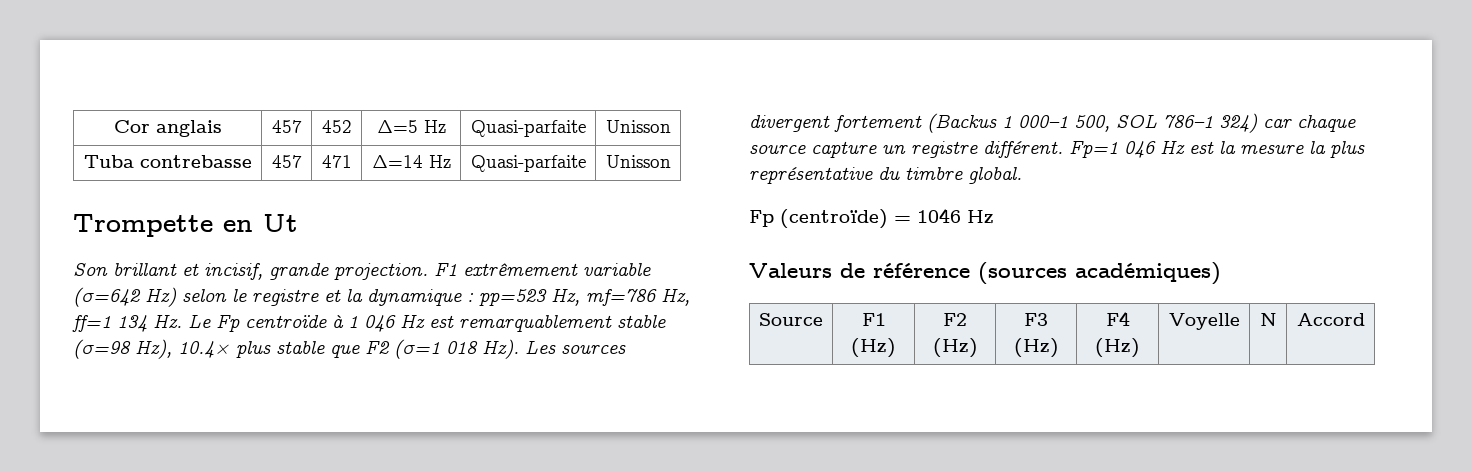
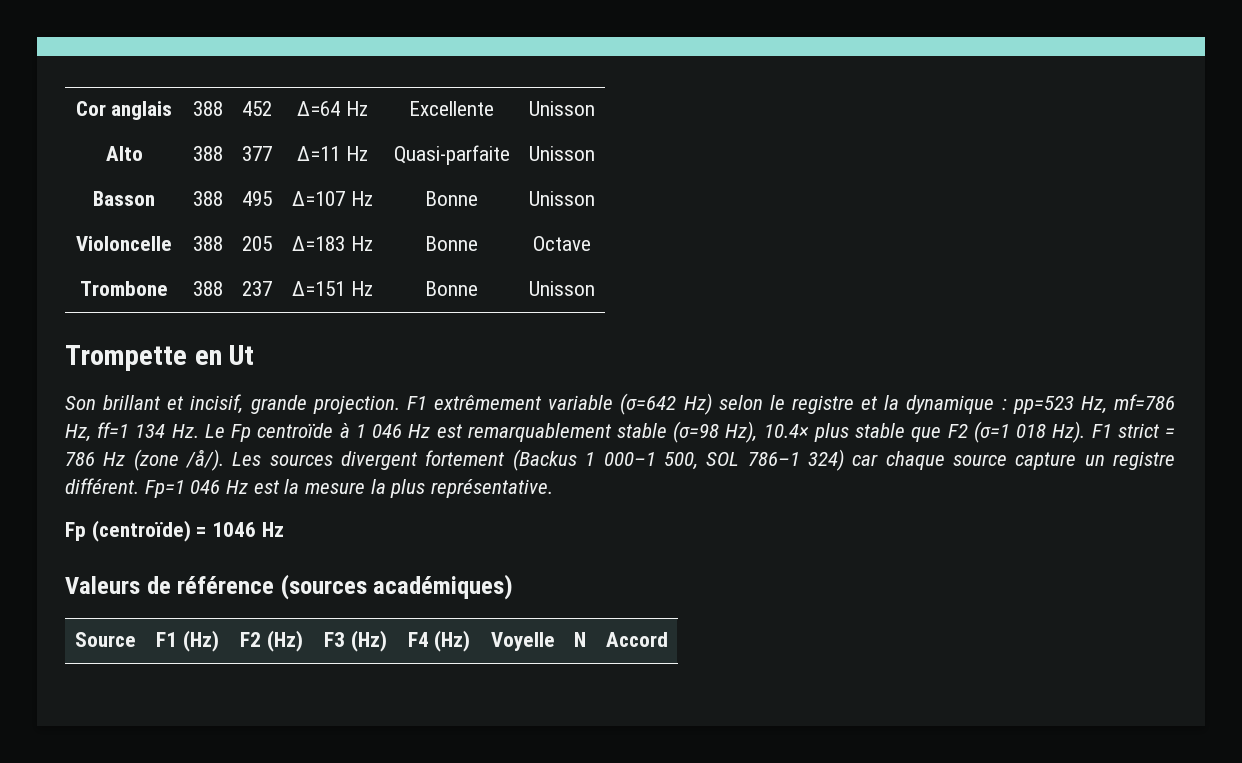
[271,120,302,133] 457 -> [192,101,223,116] 388
[376,120,446,134] [470,120,586,137] [605,120,671,133] [83,155,252,168] [271,155,302,168] [321,155,352,168] [371,155,451,169] [470,155,586,172] Δ=5 Hz | Quasi-parfaite | Unisson // Tuba contrebasse | 457 | 471 | Δ=14 Hz | Quasi-parfaite -> [297,101,368,116] [409,101,494,116] [529,101,595,116] [105,146,143,161] [192,146,223,161] [242,146,272,161] [297,146,368,161] [393,145,510,165] [529,146,595,161] [93,191,155,206] [192,191,223,206] [242,191,272,206] [292,191,373,206] [425,191,478,206] [529,191,595,206] [76,236,172,251] [192,236,223,251] [242,236,272,251] [292,236,373,251] [425,236,478,251] [533,236,591,251] [80,281,168,296] [192,281,223,296] [242,281,272,296] [292,281,373,296] [425,281,478,296] Δ=64 Hz | Excellente | Unisson // Alto | 388 | 377 | Δ=11 Hz | Quasi-parfaite | Unisson // Basson | 388 | 495 | Δ=107 Hz | Bonne | Unisson // Violoncelle | 388 | 205 | Δ=183 Hz | Bonne | Octave // Trombone | 388 | 237 | Δ=151 Hz | Bonne
(519, 349) none -> [1091,423,1176,438] [65,449,225,471] F1 strict = 786 Hz (zone /å/).
[749,167,1022,184] représentative du timbre global. -> [431,479,554,498] représentative.

